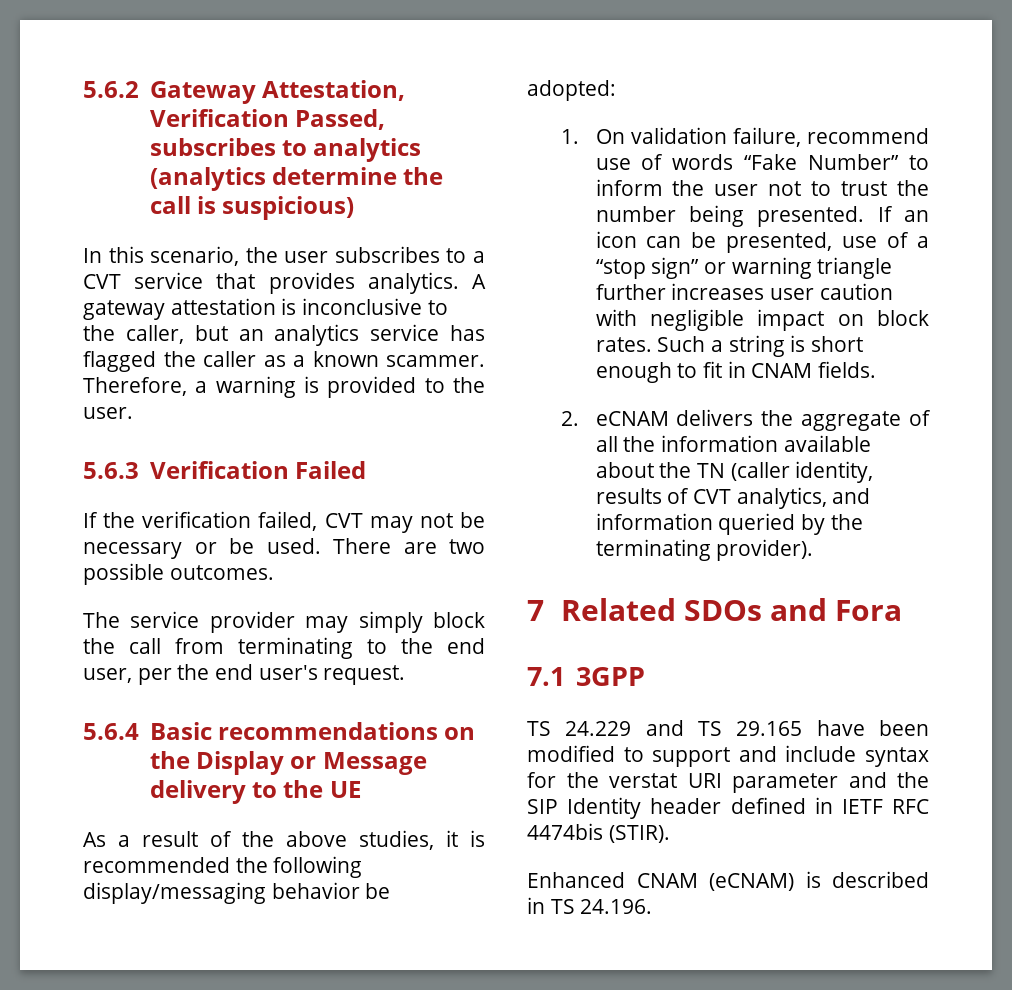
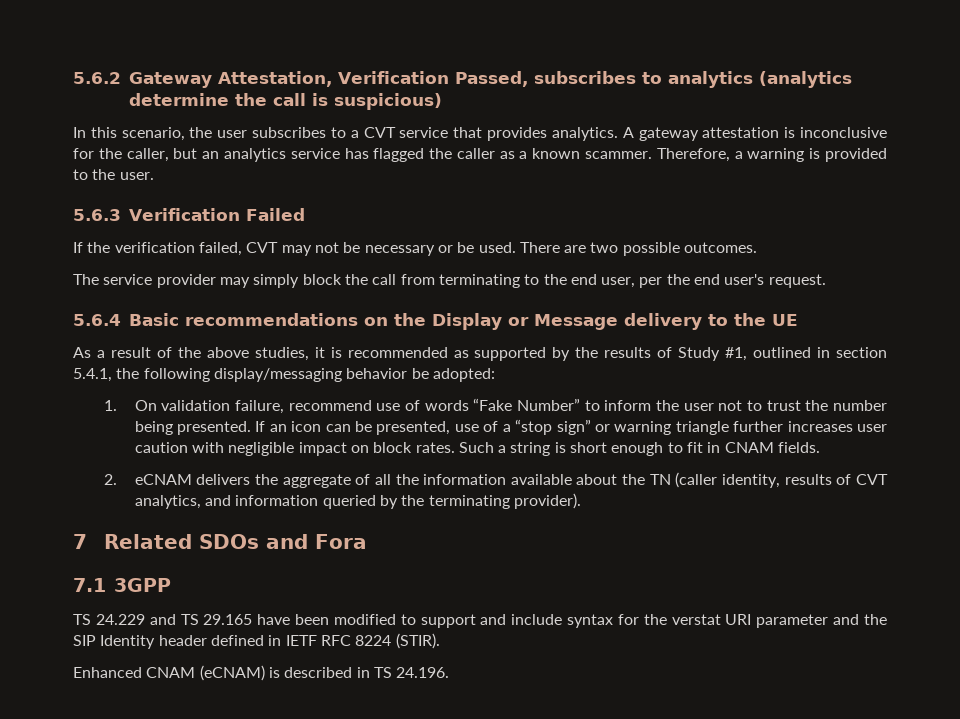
[427,300,448,315] to -> [73,148,94,159] for
(230, 865) none -> [453,347,888,361] [73,368,112,382] as supported by the results of Study #1, outlined in section 5.4.1,
[527,823,603,840] 4474bis -> [355,635,392,646] 8224

